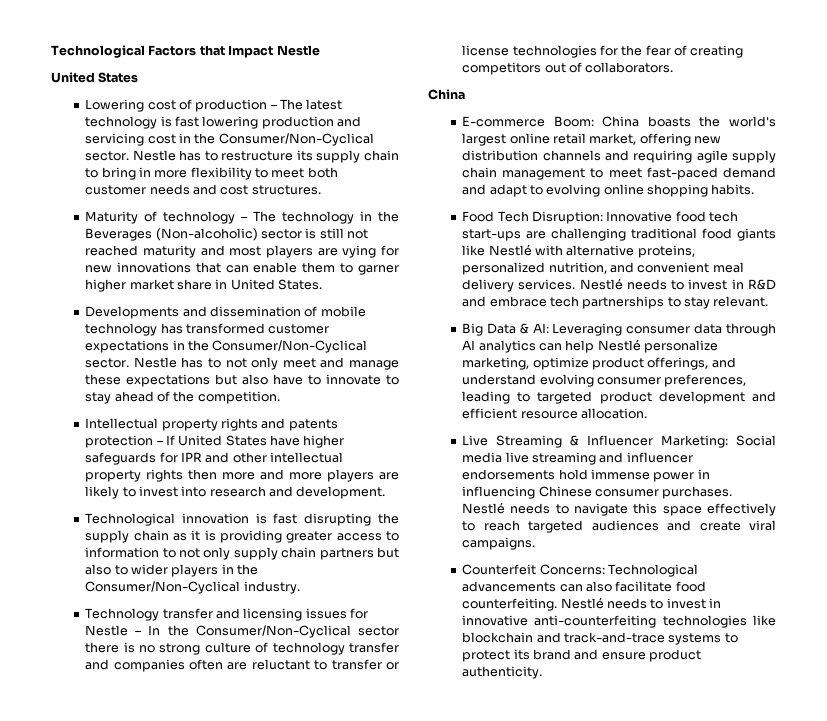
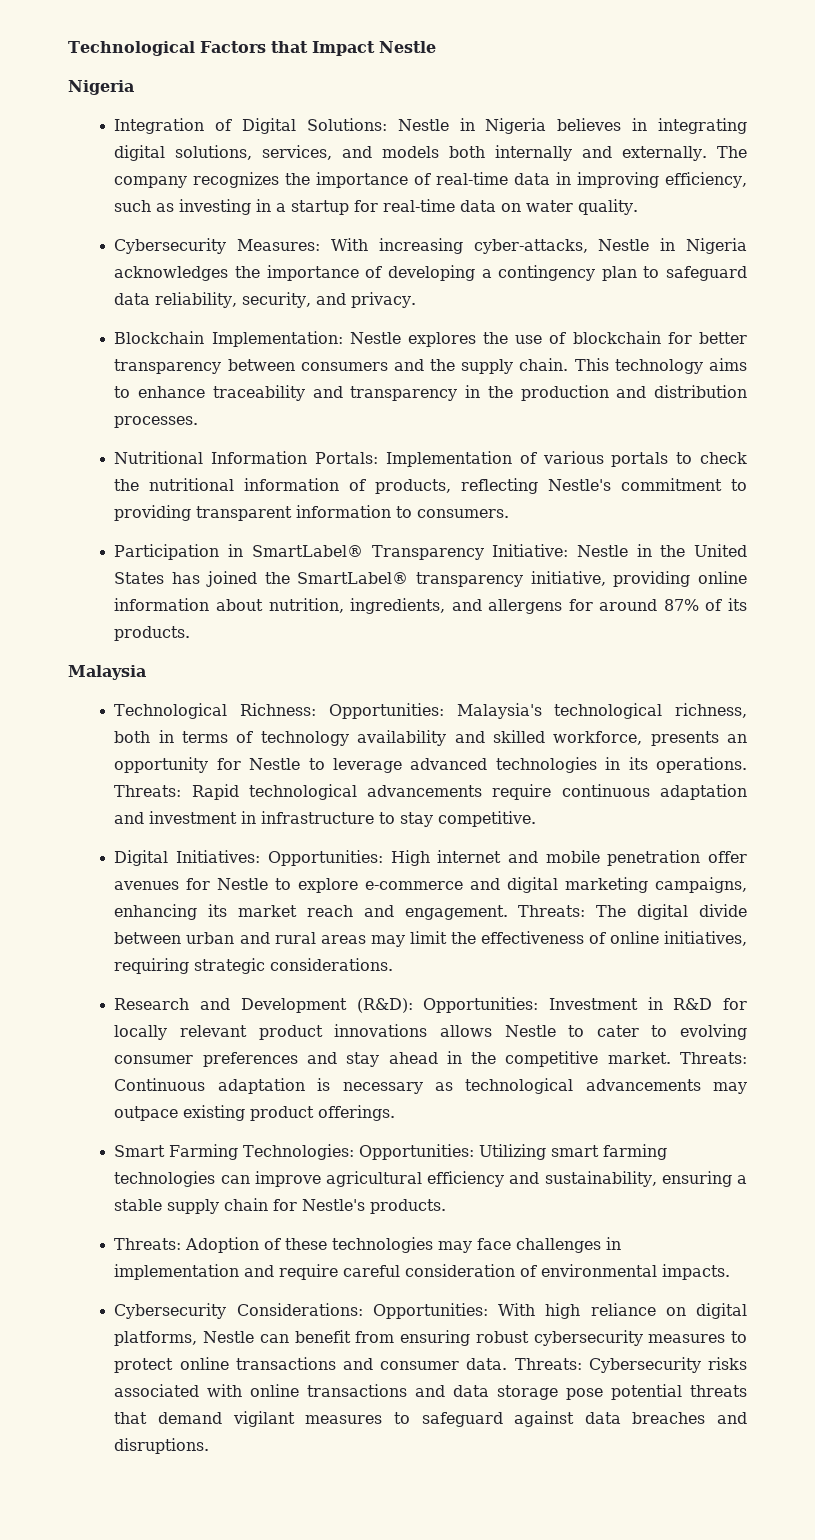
[51,72,139,83] [85,99,343,112] [85,116,362,129] [85,133,374,146] [85,150,399,163] [85,167,338,180] [85,184,321,195] [85,211,399,224] [85,228,369,241] [85,245,399,258] [85,262,399,275] [85,279,323,292] [85,306,366,319] [85,323,330,336] [85,340,368,353] [85,357,399,370] [85,374,399,387] [85,391,280,404] [85,418,338,431] [85,435,345,448] [85,452,344,465] [85,469,399,482] [85,486,386,499] [85,513,399,526] [85,530,399,543] [85,547,399,560] [85,564,259,577] [85,581,300,594] [85,608,369,621] [85,625,399,638] [85,642,399,655] [85,659,399,672] [462,45,744,58] [462,62,674,75] [428,89,465,100] [462,116,776,127] [462,133,722,146] [462,150,776,163] [462,167,776,180] [462,184,755,197] [462,211,739,224] [462,228,776,241] [462,244,695,258] [462,262,744,275] [462,278,776,292] [462,296,769,309] [462,323,776,336] [462,339,719,353] [462,357,736,370] [462,374,747,387] [462,391,776,404] [462,408,647,419] [462,435,776,448] [462,452,693,465] [462,469,710,482] [462,486,733,499] [462,502,776,516] [462,520,776,533] [462,537,536,550] [462,564,698,577] [462,581,706,592] [462,597,722,611] [462,615,776,628] [462,632,738,645] [462,649,702,662] [462,666,543,679] United States // Lowering cost of production – The latest technology is fast lowering production and servicing cost in the Consumer/Non-Cyclical sector. Nestle has to restructure its supply chain to bring in more flexibility to meet both customer needs and cost structures. // Maturity of technology – The technology in the Beverages (Non-alcoholic) sector is still not reached maturity and most players are vying for new innovations that can enable them to garner higher market share in United States. // Developments and dissemination of mobile technology has transformed customer expectations in the Consumer/Non-Cyclical sector. Nestle has to not only meet and manage these expectations but also have to innovate to stay ahead of the competition. // Intellectual property rights and patents protection – If United States have higher safeguards for IPR and other intellectual property rights then more and more players are likely to invest into research and development. // Technological innovation is fast disrupting the supply chain as it is providing greater access to information to not only supply chain partners but also to wider players in the Consumer/Non-Cyclical industry. // Technology transfer and licensing issues for Nestle – In the Consumer/Non-Cyclical sector there is no strong culture of technology transfer and companies often are reluctant to transfer or license technologies for the fear of creating competitors out of collaborators. // China // E-commerce Boom: China boasts the world's largest online retail market, offering new distribution channels and requiring agile supply chain management to meet fast-paced demand and adapt to evolving online shopping habits. // Food Tech Disruption: Innovative food tech start-ups are challenging traditional food giants like Nestlé with alternative proteins, personalized nutrition, and convenient meal delivery services. Nestlé needs to invest in R&D and embrace tech partnerships to stay relevant. // Big Data & AI: Leveraging consumer data through AI analytics can help Nestlé personalize marketing, optimize product offerings, and understand evolving consumer preferences, leading to targeted product development and efficient resource allocation. // Live Streaming & Influencer Marketing: Social media live streaming and influencer endorsements hold immense power in influencing Chinese consumer purchases. Nestlé needs to navigate this space effectively to reach targeted audiences and create viral campaigns. // Counterfeit Concerns: Technological advancements can also facilitate food counterfeiting. Nestlé needs to invest in innovative anti-counterfeiting technologies like blockchain and track-and-trace systems to protect its brand and ensure product authenticity. -> [68,80,134,95] [114,118,747,134] [114,145,748,161] [114,172,748,188] [114,199,639,215] [114,238,747,254] [114,265,748,281] [114,292,417,308] [114,331,748,347] [114,358,748,374] [114,385,748,401] [114,416,199,428] [114,451,747,467] [114,478,747,494] [114,505,510,521] [114,544,747,560] [114,571,747,587] [114,598,747,614] [114,626,191,641] [68,665,146,680] [114,703,748,719] [114,730,747,746] [114,757,747,773] [114,784,747,800] [114,811,537,827] [114,850,747,866] [114,877,747,893] [114,904,747,920] [114,931,747,947] [114,958,394,974] [114,997,747,1013] [114,1024,748,1040] [114,1051,747,1067] [114,1078,748,1094] [114,1105,396,1121] [114,1144,668,1160] [114,1171,747,1187] [114,1198,447,1214] [114,1237,622,1253] [114,1264,731,1280] [114,1303,748,1319] [114,1330,748,1346] [114,1357,747,1373] [114,1384,747,1400] [114,1411,748,1427] [114,1438,210,1454] Nigeria // Integration of Digital Solutions: Nestle in Nigeria believes in integrating digital solutions, services, and models both internally and externally. The company recognizes the importance of real-time data in improving efficiency, such as investing in a startup for real-time data on water quality. // Cybersecurity Measures: With increasing cyber-attacks, Nestle in Nigeria acknowledges the importance of developing a contingency plan to safeguard data reliability, security, and privacy. // Blockchain Implementation: Nestle explores the use of blockchain for better transparency between consumers and the supply chain. This technology aims to enhance traceability and transparency in the production and distribution processes. // Nutritional Information Portals: Implementation of various portals to check the nutritional information of products, reflecting Nestle's commitment to providing transparent information to consumers. // Participation in SmartLabel® Transparency Initiative: Nestle in the United States has joined the SmartLabel® transparency initiative, providing online information about nutrition, ingredients, and allergens for around 87% of its products. // Malaysia // Technological Richness: Opportunities: Malaysia's technological richness, both in terms of technology availability and skilled workforce, presents an opportunity for Nestle to leverage advanced technologies in its operations. Threats: Rapid technological advancements require continuous adaptation and investment in infrastructure to stay competitive. // Digital Initiatives: Opportunities: High internet and mobile penetration offer avenues for Nestle to explore e-commerce and digital marketing campaigns, enhancing its market reach and engagement. Threats: The digital divide between urban and rural areas may limit the effectiveness of online initiatives, requiring strategic considerations. // Research and Development (R&D): Opportunities: Investment in R&D for locally relevant product innovations allows Nestle to cater to evolving consumer preferences and stay ahead in the competitive market. Threats: Continuous adaptation is necessary as technological advancements may outpace existing product offerings. // Smart Farming Technologies: Opportunities: Utilizing smart farming technologies can improve agricultural efficiency and sustainability, ensuring a stable supply chain for Nestle's products. // Threats: Adoption of these technologies may face challenges in implementation and require careful consideration of environmental impacts. // Cybersecurity Considerations: Opportunities: With high reliance on digital platforms, Nestle can benefit from ensuring robust cybersecurity measures to protect online transactions and consumer data. Threats: Cybersecurity risks associated with online transactions and data storage pose potential threats that demand vigilant measures to safeguard against data breaches and disruptions.

